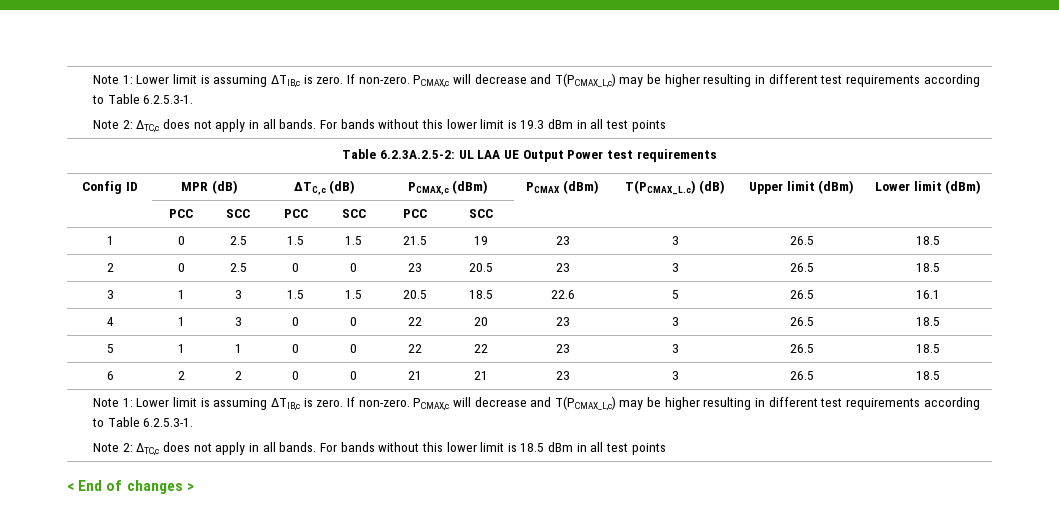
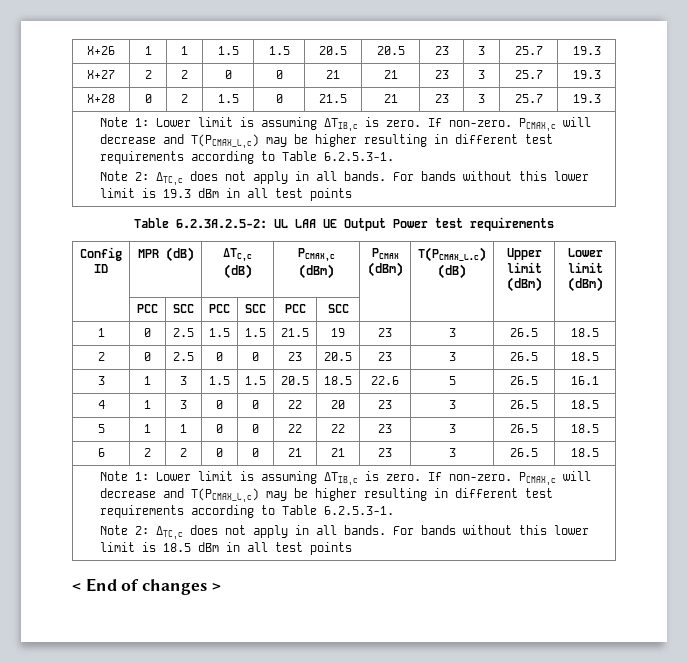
(93, 79) none -> [87,46,115,55] [144,46,152,55] [181,46,188,55] [217,46,239,55] [268,46,290,55] [319,46,347,55] [376,46,405,55] [434,46,449,55] [478,46,485,55] [514,46,543,55] [572,46,601,55] [87,70,115,79] [144,70,152,79] [181,70,188,79] [224,70,232,79] [275,70,283,79] [326,70,340,79] [383,70,398,79] [434,70,449,79] [478,70,485,79] [514,70,543,79] [572,70,601,79] [87,94,115,103] [144,94,152,103] [181,94,188,103] [217,94,239,103] [275,94,283,103] [319,94,347,103] [383,94,398,103] [434,94,449,103] [478,94,485,103] [514,94,543,103] [572,94,601,103] X+26 | 1 | 1 | 1.5 | 1.5 | 20.5 | 20.5 | 23 | 3 | 25.7 | 19.3 // X+27 | 2 | 2 | 0 | 0 | 21 | 21 | 23 | 3 | 25.7 | 19.3 // X+28 | 0 | 2 | 1.5 | 0 | 21.5 | 21 | 23 | 3 | 25.7 | 19.3 //

